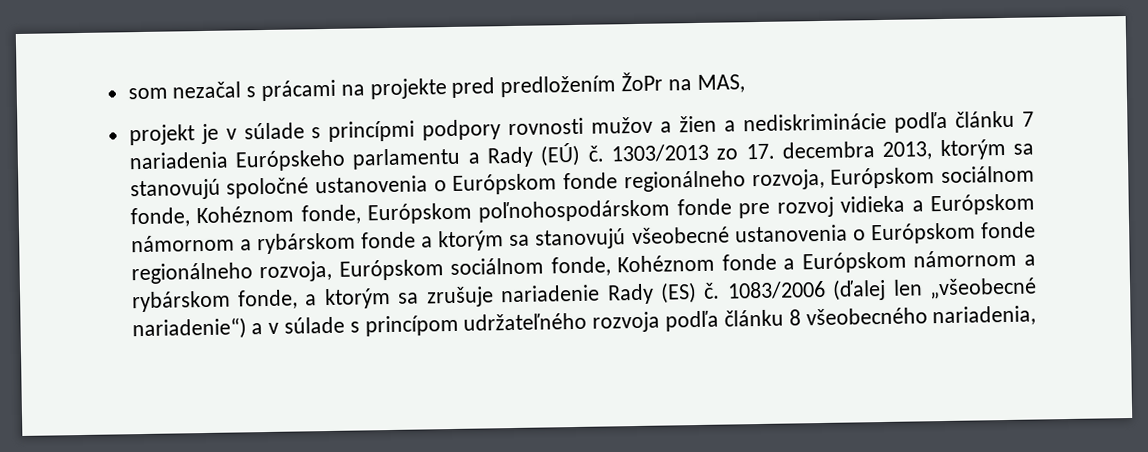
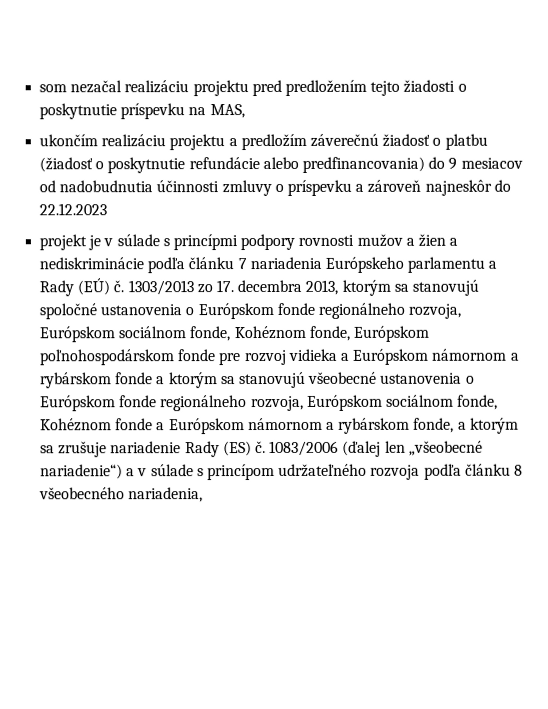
[246,71,745,102] s prácami na projekte pred predložením ŽoPr na MAS, -> [124,79,467,97] [39,103,245,120] [39,133,488,151] [39,156,523,174] [39,179,511,197] [39,203,108,216] realizáciu projektu pred predložením tejto žiadosti o poskytnutie príspevku na MAS, // ukončím realizáciu projektu a predložím záverečnú žiadosť o platbu (žiadosť o poskytnutie refundácie alebo predfinancovania) do 9 mesiacov od nadobudnutia účinnosti zmluvy o príspevku a zároveň najneskôr do 22.12.2023

